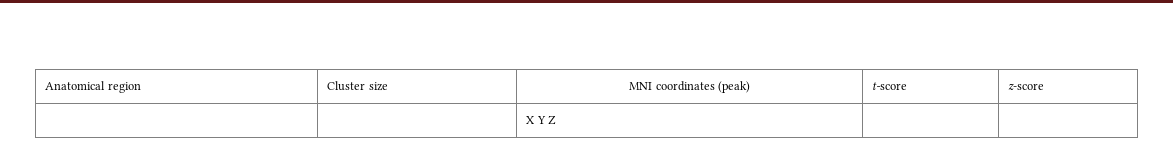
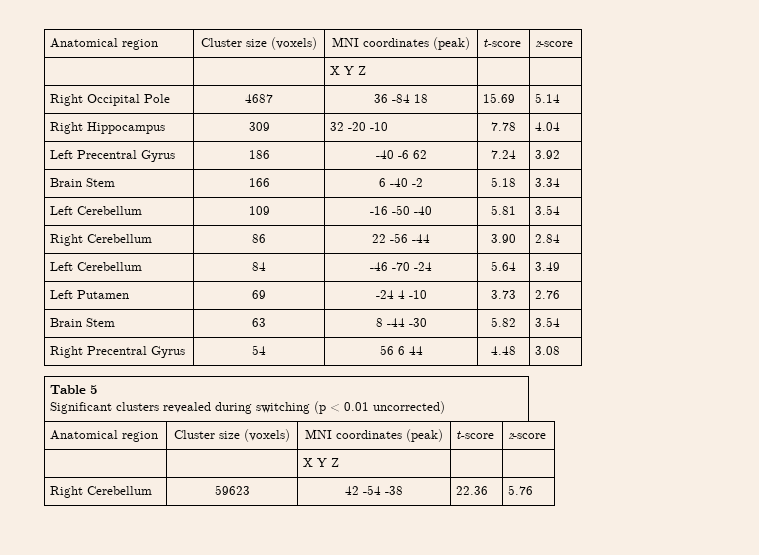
[45,81,141,93] [327,81,388,91] [629,81,750,93] [872,82,908,90] [1008,83,1045,90] [526,115,557,125] Anatomical region | Cluster size | MNI coordinates (peak) | t-score | z-score // | | X Y Z | | -> [50,38,159,50] [200,37,317,50] [332,37,470,50] [483,39,522,47] [535,41,574,47] [330,66,367,75] [50,94,171,106] [244,94,273,103] [374,94,428,103] [483,93,516,103] [535,93,561,103] [50,122,166,134] [248,122,270,131] [330,122,389,131] [491,122,516,131] [535,122,561,131] [50,150,176,162] [248,150,270,159] [375,150,427,159] [491,150,516,159] [535,150,561,159] [50,178,116,187] [248,178,270,187] [379,178,423,187] [491,177,516,187] [535,178,561,187] [50,206,143,215] [248,206,270,215] [370,205,432,215] [491,205,516,215] [535,205,561,215] [50,234,153,246] [251,234,266,243] [372,233,430,243] [491,234,516,243] [535,234,561,243] [50,262,143,271] [251,262,266,271] [370,262,432,271] [491,261,516,271] [535,262,561,271] [50,290,130,299] [251,290,266,299] [375,290,427,299] [491,290,516,299] [535,290,561,299] [50,318,116,327] [251,318,266,327] [375,318,427,327] [491,317,516,327] [535,317,561,327] [50,346,186,358] [251,345,266,355] [379,345,423,355] [491,346,516,355] [535,346,561,355] [50,385,98,394] [50,401,446,414] [50,430,159,442] [174,429,290,442] [305,429,443,442] [456,431,495,439] [508,433,547,439] [303,458,340,467] [50,486,153,498] [214,485,250,495] [345,485,403,495] [456,486,489,495] [508,485,534,495] Anatomical region | Cluster size (voxels) | MNI coordinates (peak) | t-score | z-score // | | X Y Z | | // Right Occipital Pole | 4687 | 36 -84 18 | 15.69 | 5.14 // Right Hippocampus | 309 | 32 -20 -10 | 7.78 | 4.04 // Left Precentral Gyrus | 186 | -40 -6 62 | 7.24 | 3.92 // Brain Stem | 166 | 6 -40 -2 | 5.18 | 3.34 // Left Cerebellum | 109 | -16 -50 -40 | 5.81 | 3.54 // Right Cerebellum | 86 | 22 -56 -44 | 3.90 | 2.84 // Left Cerebellum | 84 | -46 -70 -24 | 5.64 | 3.49 // Left Putamen | 69 | -24 4 -10 | 3.73 | 2.76 // Brain Stem | 63 | 8 -44 -30 | 5.82 | 3.54 // Right Precentral Gyrus | 54 | 56 6 44 | 4.48 | 3.08 // Table 5 // Significant clusters revealed during switching (p < 0.01 uncorrected) // Anatomical region | Cluster size (voxels) | MNI coordinates (peak) | t-score | z-score // | | X Y Z | | // Right Cerebellum | 59623 | 42 -54 -38 | 22.36 | 5.76

